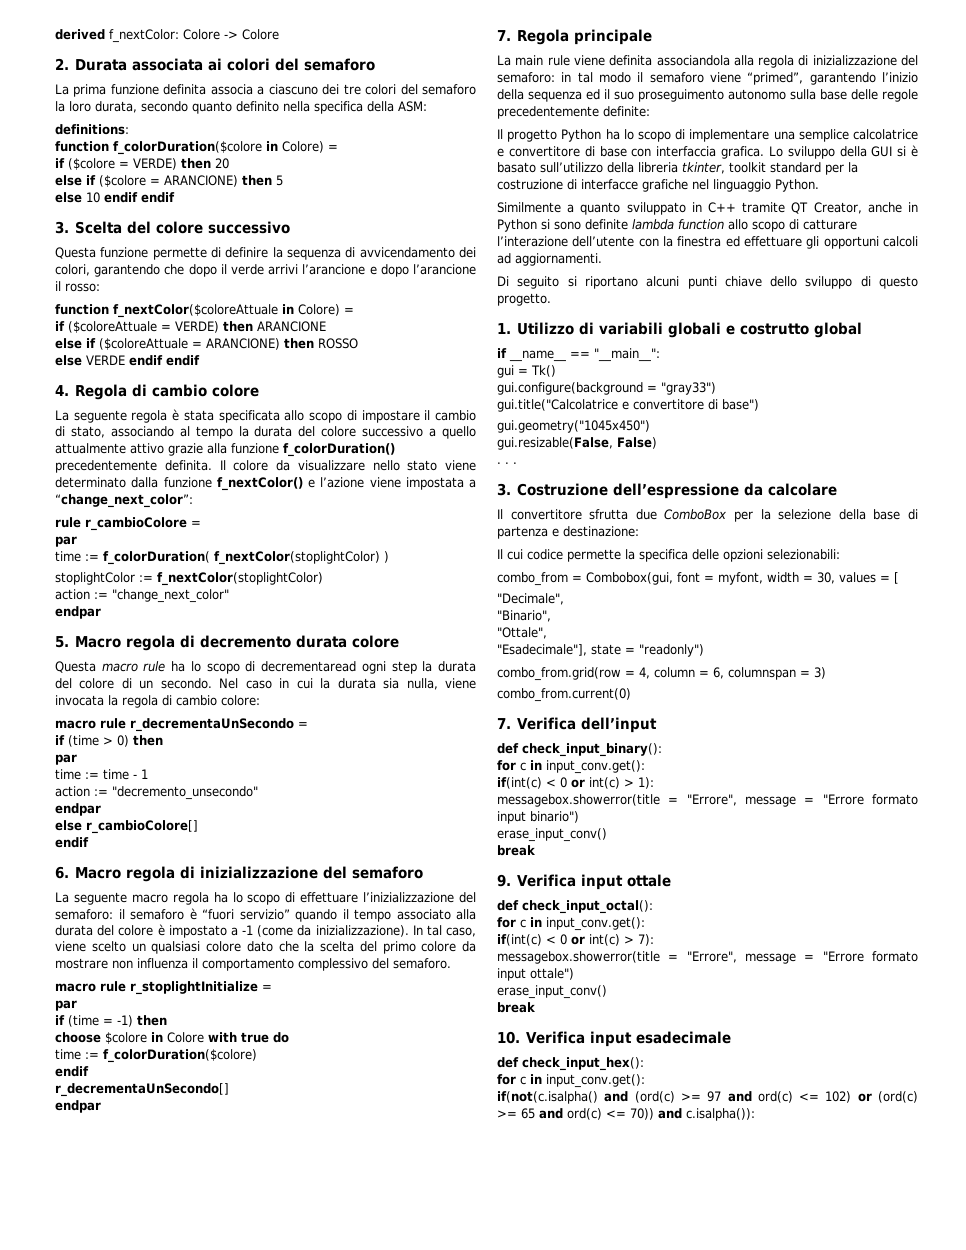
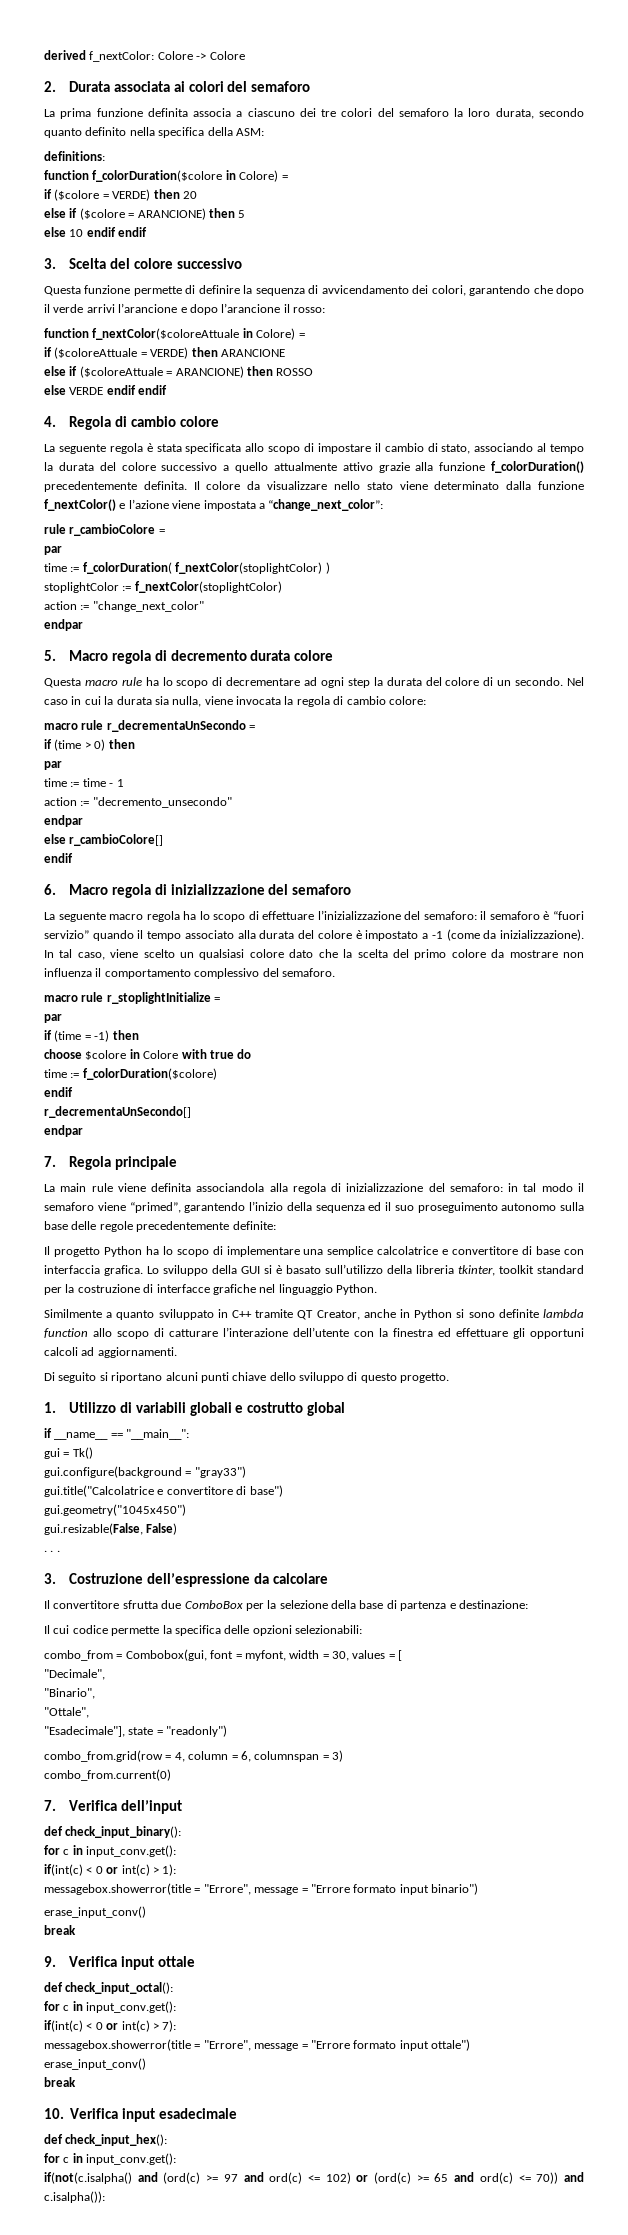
[261,661,357,672] decrementaread -> [226,677,318,686] decrementare ad

